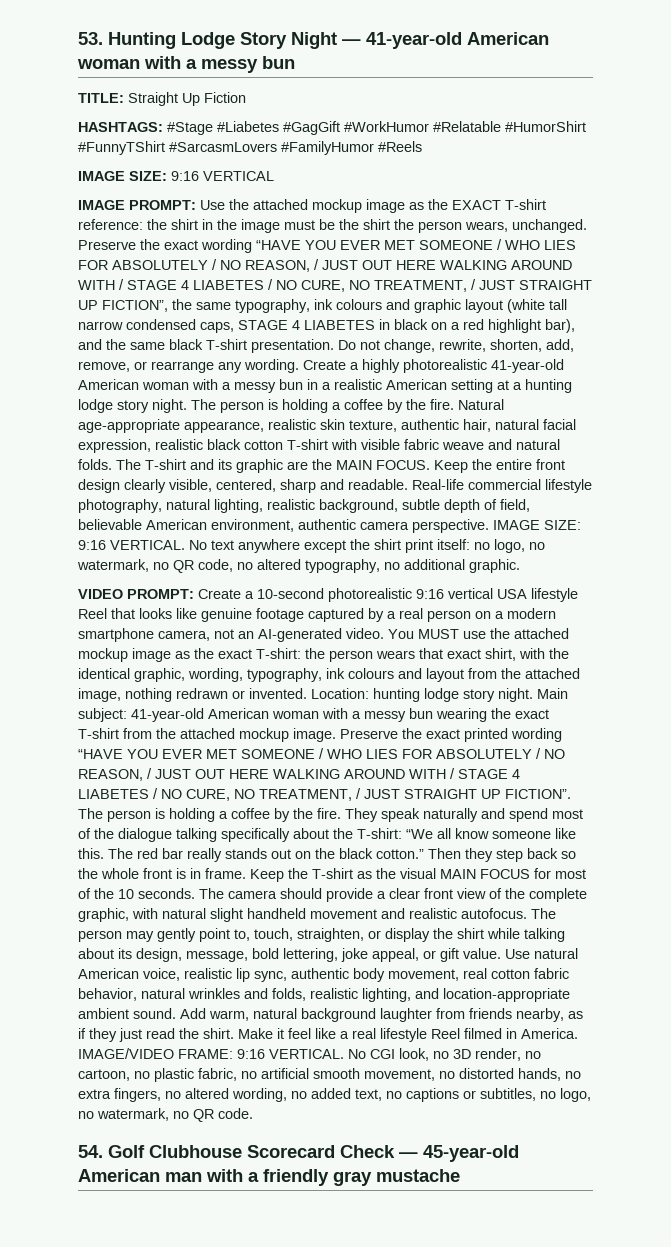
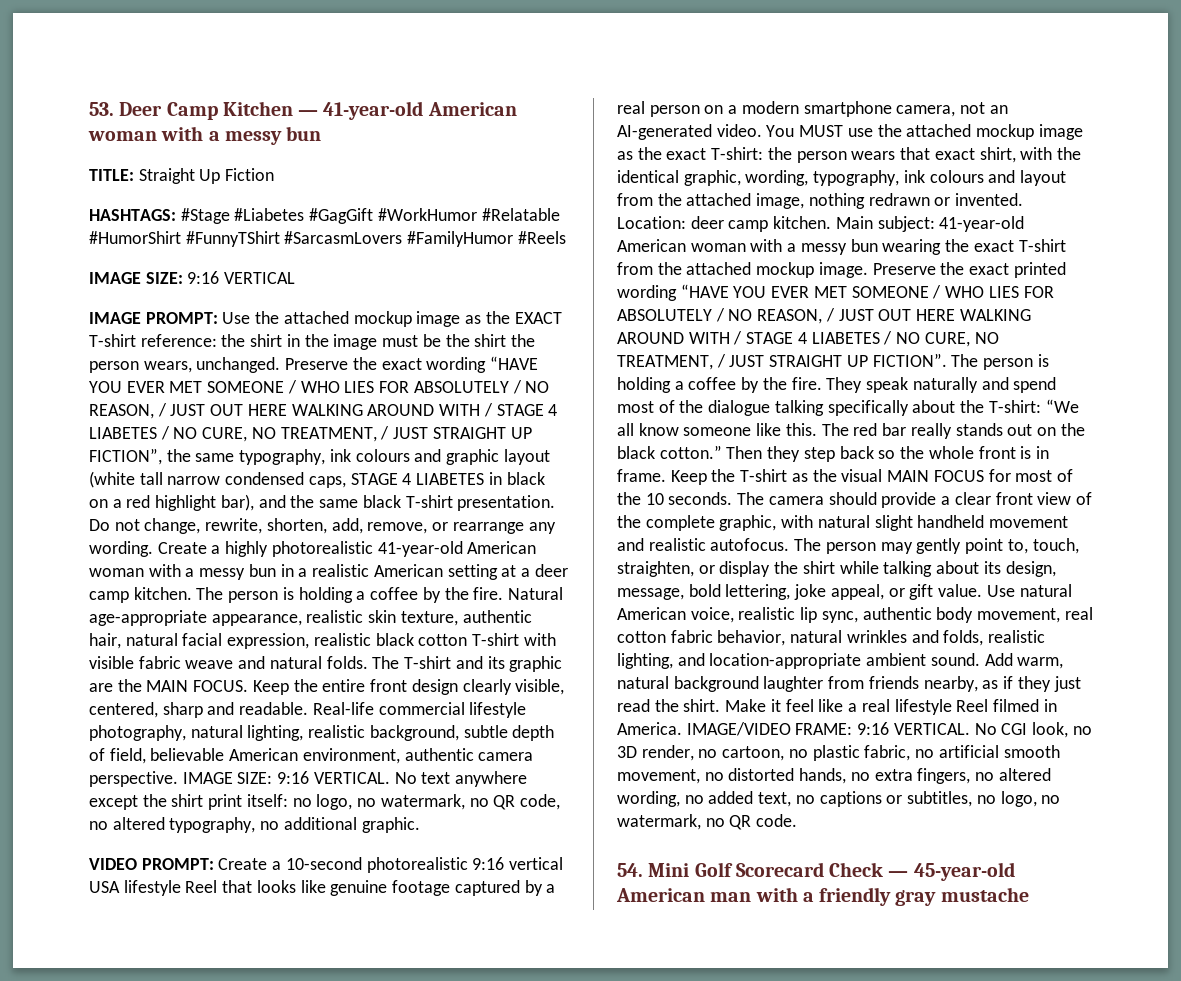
[108,32,337,49] Hunting Lodge Story Night -> [119,101,293,120] Deer Camp Kitchen
[525,379,572,393] [78,399,187,413] hunting lodge story night. -> [534,564,568,577] [89,587,192,603] deer camp kitchen.
[373,688,533,702] hunting lodge story night. -> [690,216,832,232] deer camp kitchen.
[108,1145,242,1158] Golf Clubhouse -> [648,862,733,877] Mini Golf

